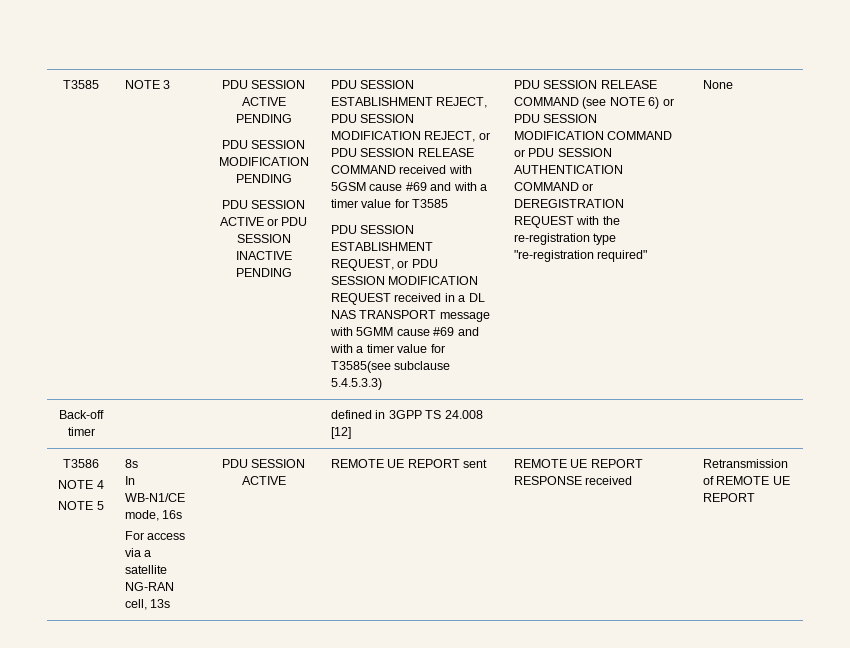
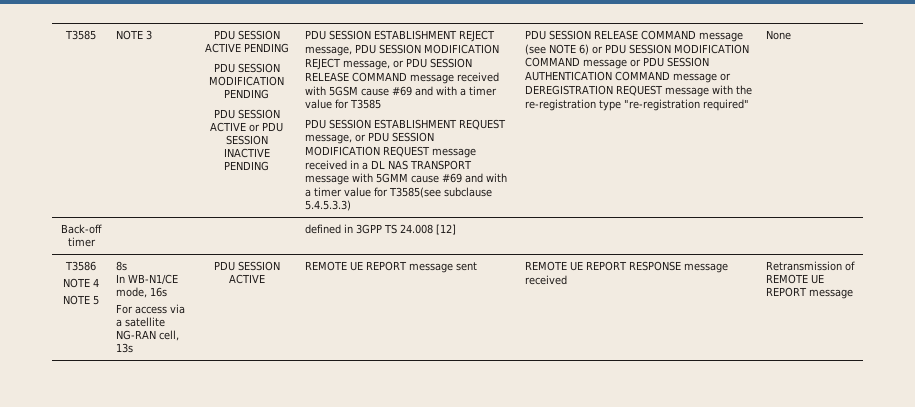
[436,97,488,108] [331,114,415,123] [331,131,476,142] REJECT, PDU SESSION MODIFICATION REJECT, -> [459,30,496,42] [305,44,500,56] [305,58,391,70] REJECT message, PDU SESSION MODIFICATION REJECT message,
(397, 169) none -> [410,74,455,84] message
[331,259,395,271] REQUEST, -> [459,119,507,130] [305,134,353,144] REQUEST message,
(392, 299) none -> [432,148,477,158] message
(580, 101) none -> [699,32,744,42] message
(673, 135) none -> [583,59,628,69] message
(580, 186) none -> [673,73,718,83] message
(575, 222) none -> [665,87,710,97] message
(460, 463) none -> [409,263,454,273] message
(583, 480) none -> [684,263,729,273] message
(756, 497) none -> [809,289,854,299] message

